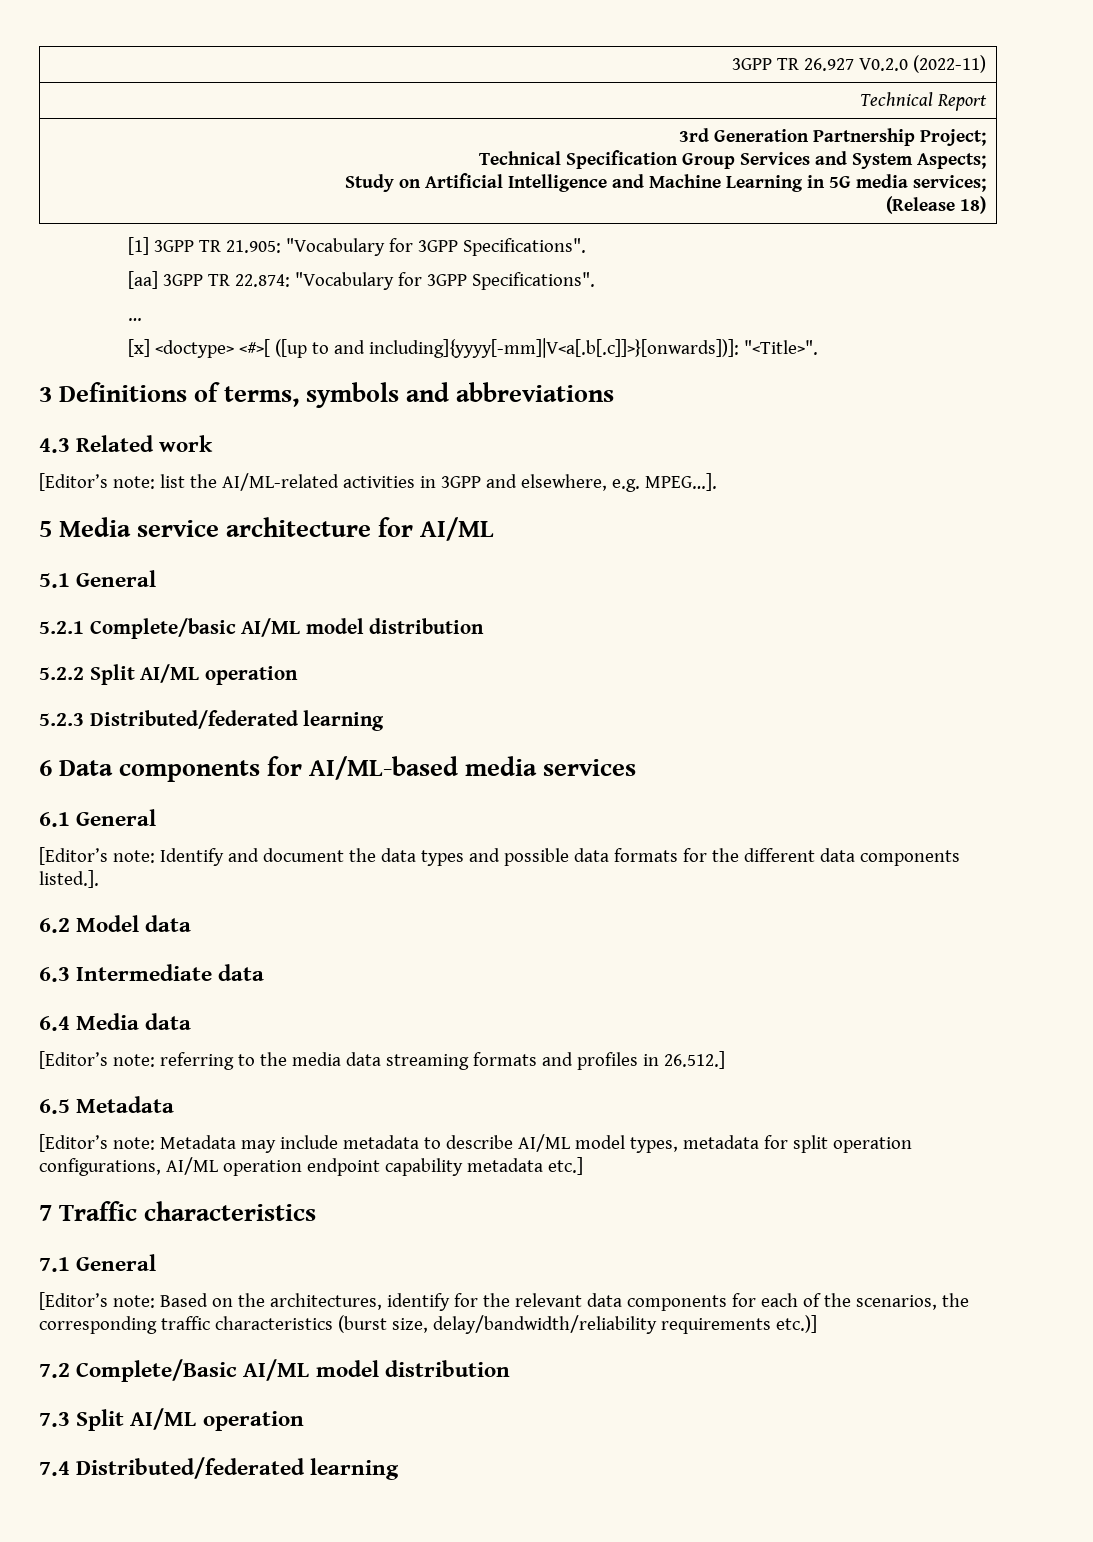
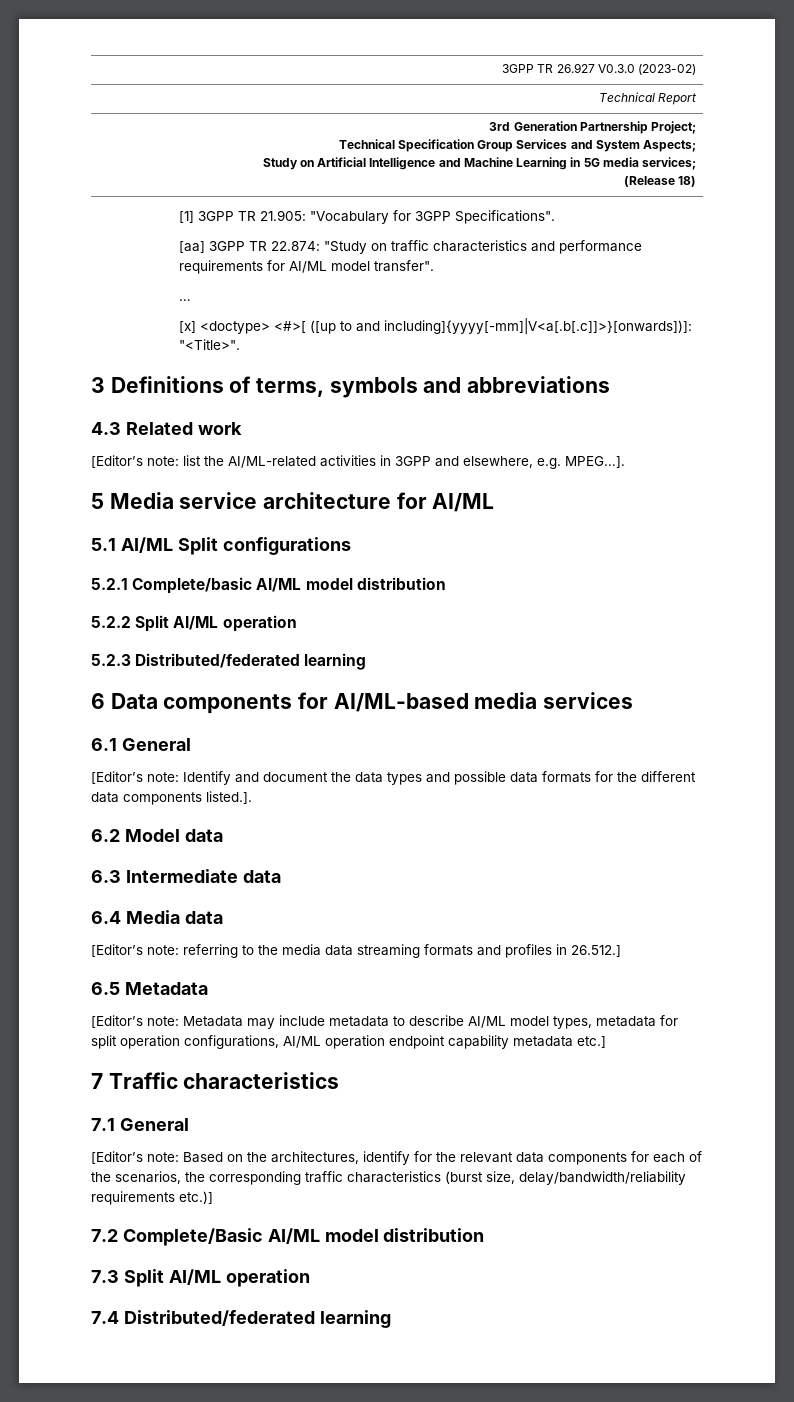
[859,55,987,73] V0.2.0 (2022-11) -> [597,64,697,75] V0.3.0 (2023-02)
[295,272,596,290] "Vocabulary for 3GPP Specifications". -> [324,240,643,254] [179,260,435,274] "Study on traffic characteristics and performance requirements for AI/ML model transfer".
[76,570,157,587] General -> [120,537,351,555] AI/ML Split configurations

